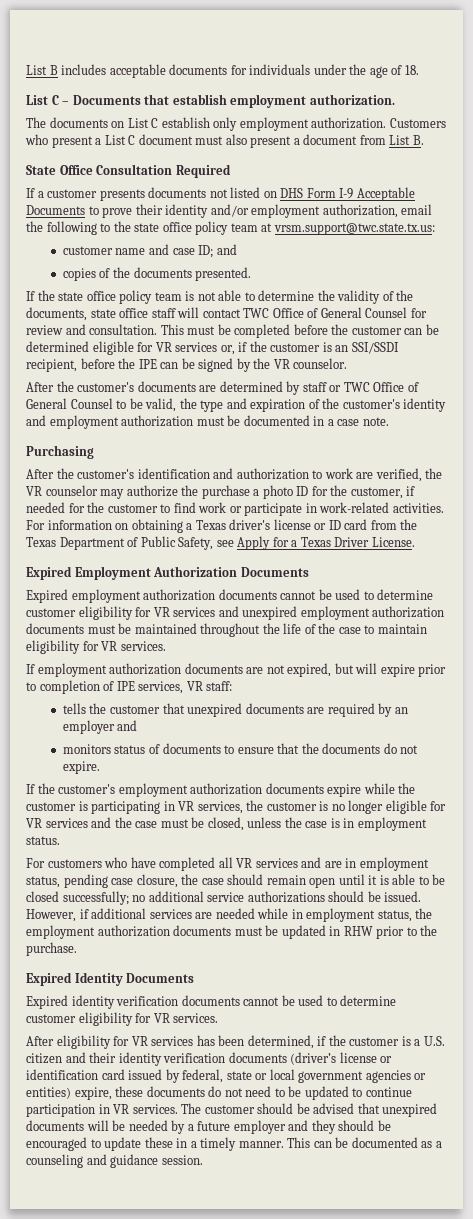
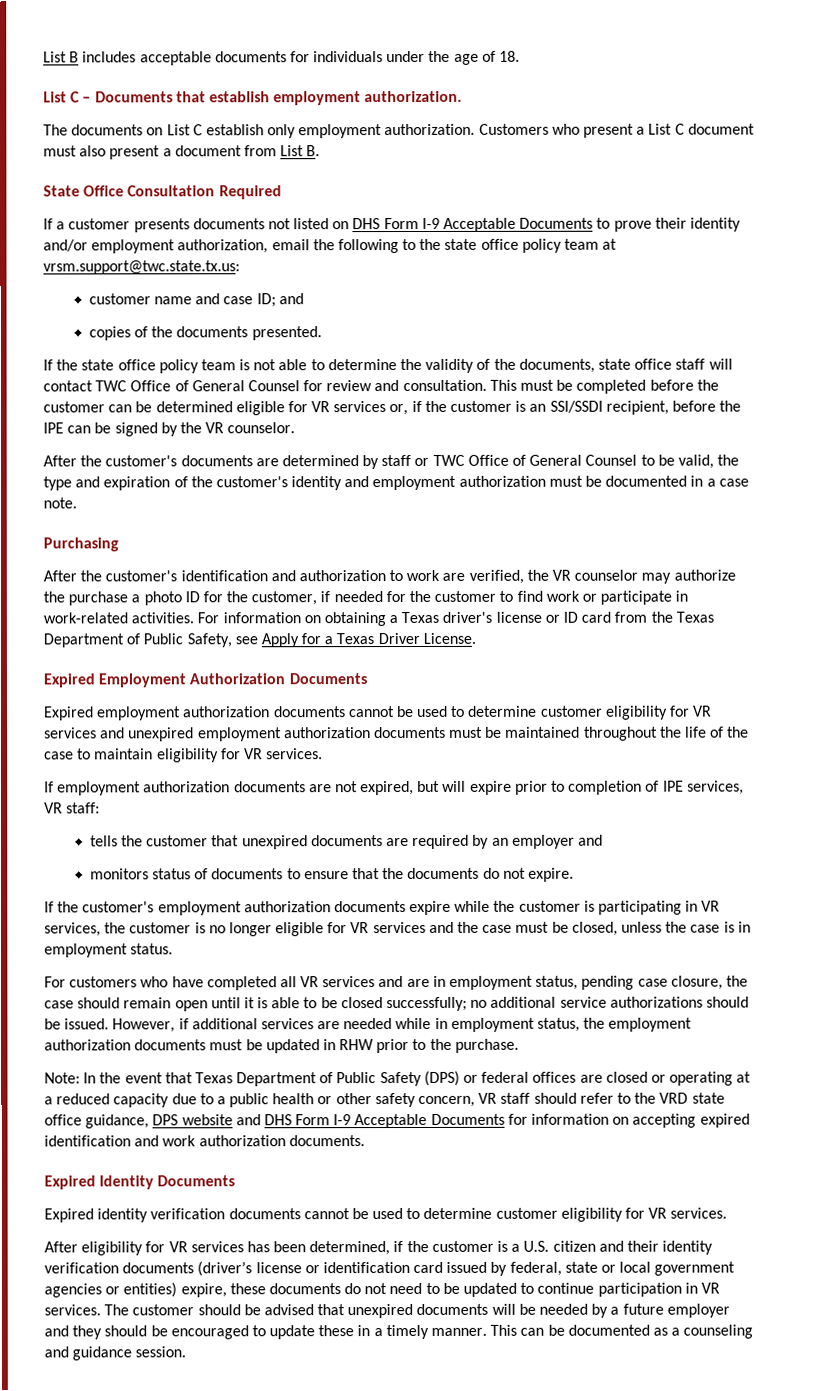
(77, 949) none -> [44,1070,752,1087] [44,1092,725,1108] [44,1113,750,1129] [44,1135,365,1147] // Note: In the event that Texas Department of Public Safety (DPS) or federal offices are closed or operating at a reduced capacity due to a public health or other safety concern, VR staff should refer to the VRD state office guidance, DPS website and DHS Form I-9 Acceptable Documents for information on accepting expired identification and work authorization documents.

